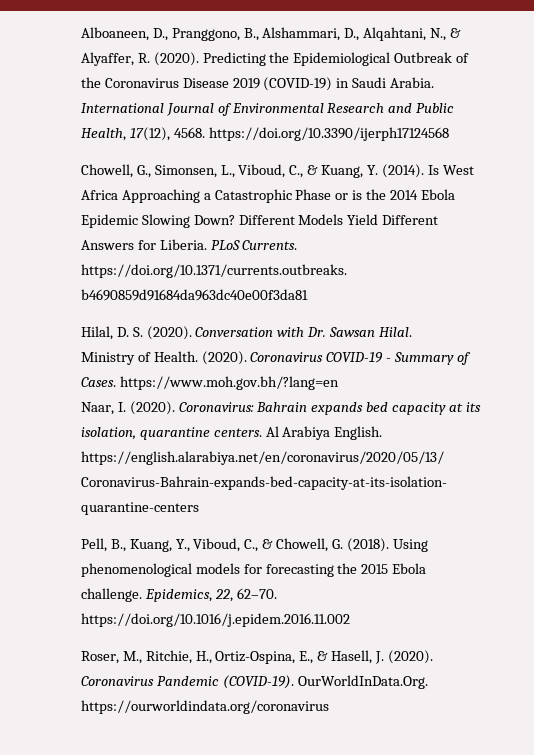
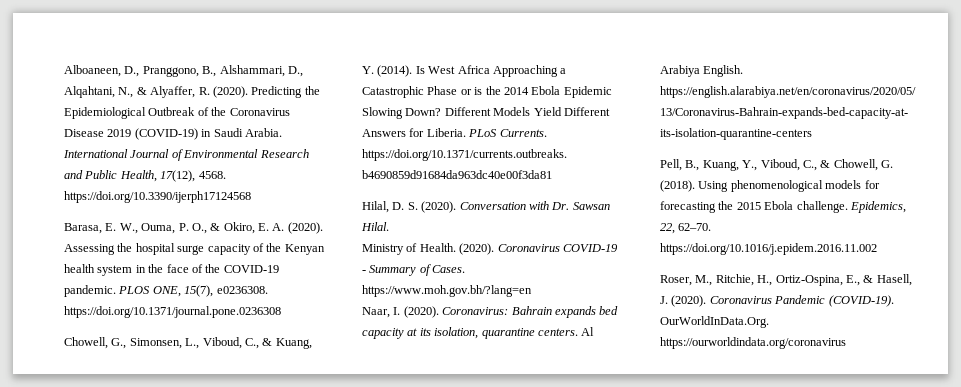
(449, 134) none -> [64,222,323,234] [64,243,325,255] [64,264,279,276] [64,285,268,297] [64,306,282,318] // Barasa, E. W., Ouma, P. O., & Okiro, E. A. (2020). Assessing the hospital surge capacity of the Kenyan health system in the face of the COVID-19 pandemic. PLOS ONE, 15(7), e0236308. https://doi.org/10.1371/journal.pone.0236308

